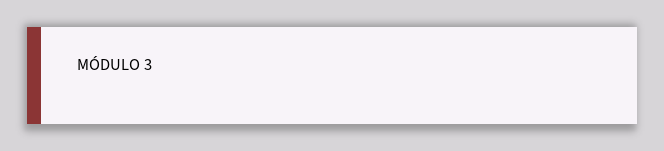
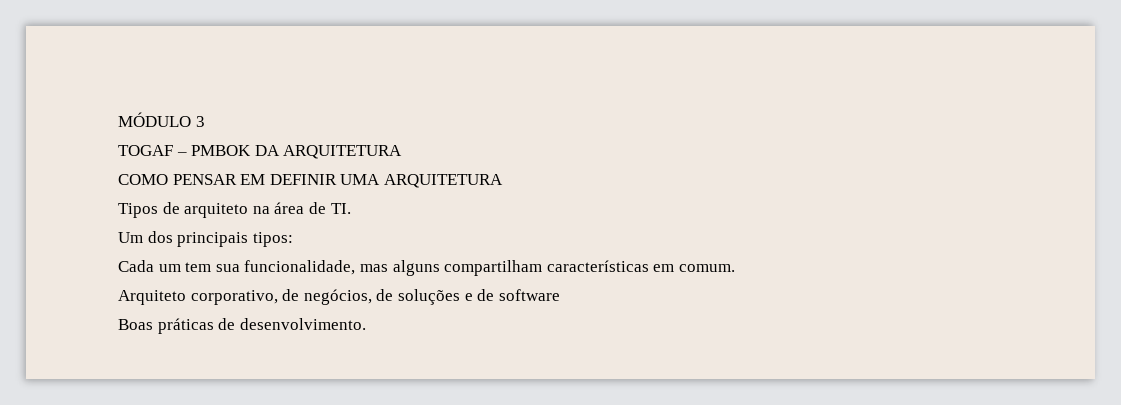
(153, 64) none -> [118,145,403,159] [118,174,503,188] [118,202,351,218] [118,231,293,247] [118,260,735,276] [118,289,560,305] [118,318,366,334] // TOGAF – PMBOK DA ARQUITETURA // COMO PENSAR EM DEFINIR UMA ARQUITETURA // Tipos de arquiteto na área de TI. // Um dos principais tipos: // Cada um tem sua funcionalidade, mas alguns compartilham características em comum. // Arquiteto corporativo, de negócios, de soluções e de software // Boas práticas de desenvolvimento.

